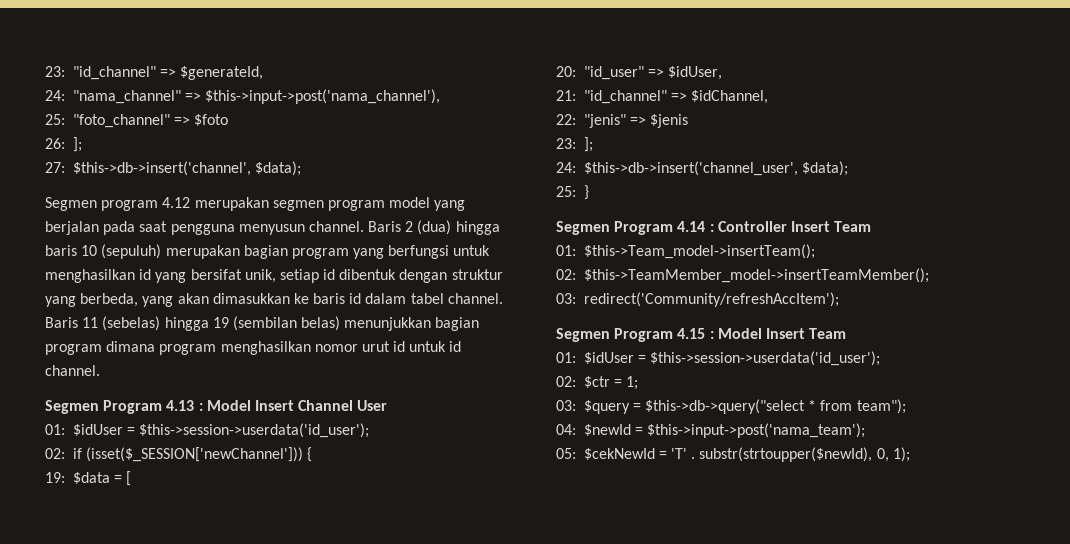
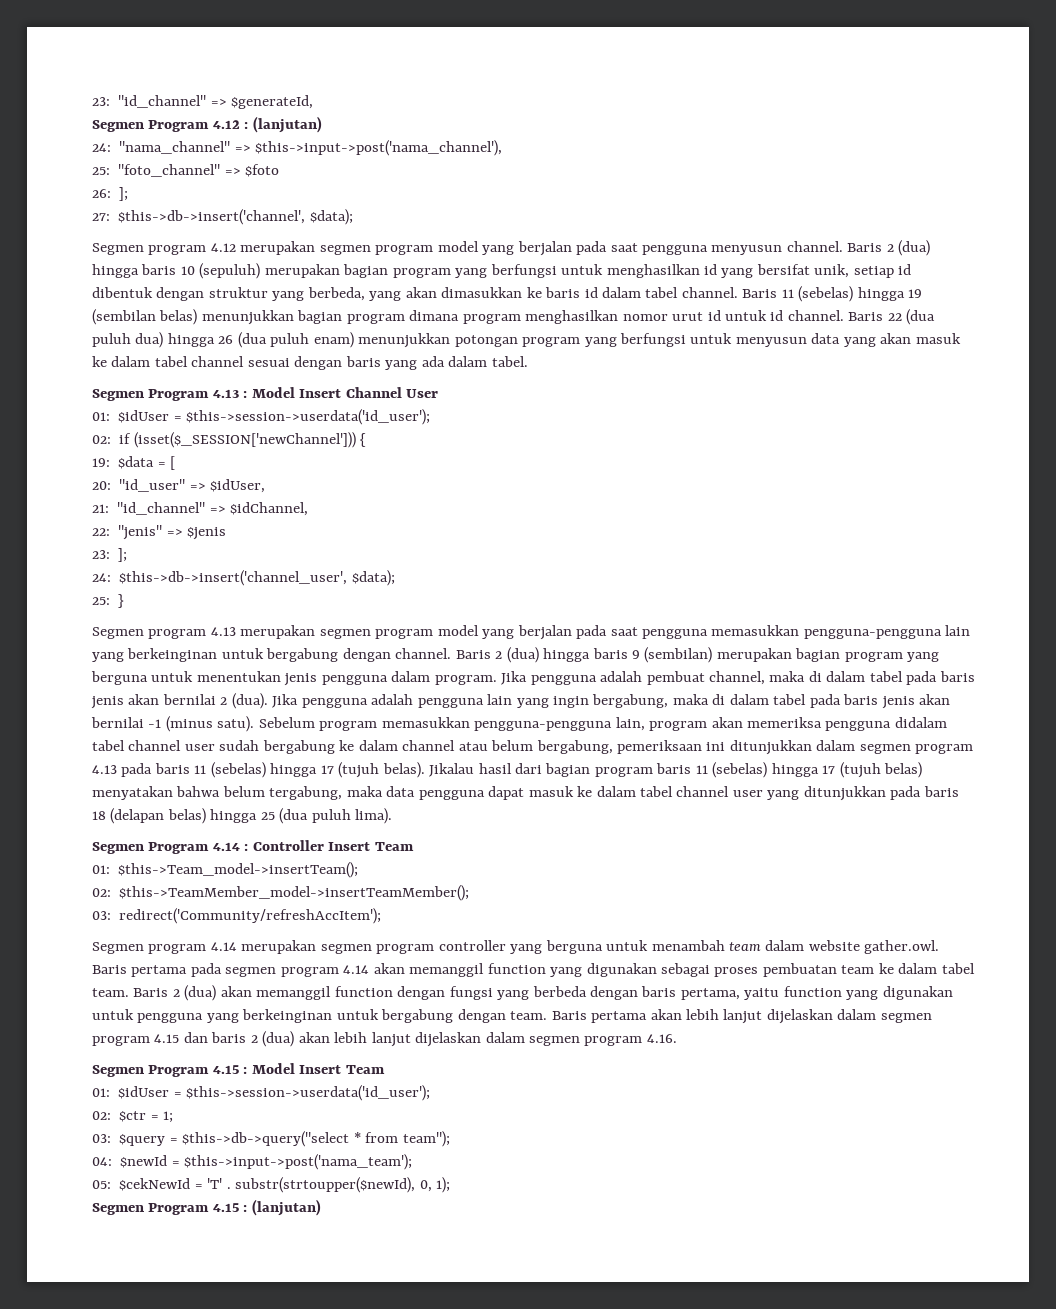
(264, 73) none -> [92,116,322,133] // Segmen Program 4.12 : (lanjutan)
(100, 370) none -> [848,309,936,325] [92,332,961,348] [92,356,528,370] Baris 22 (dua puluh dua) hingga 26 (dua puluh enam) menunjukkan potongan program yang berfungsi untuk menyusun data yang akan masuk ke dalam tabel channel sesuai dengan baris yang ada dalam tabel.
(589, 192) none -> [92,625,971,640] [92,647,940,663] [91,671,975,686] [91,693,951,709] [91,716,947,732] [92,740,974,755] [92,762,923,778] [92,786,959,801] [92,808,393,824] // Segmen program 4.13 merupakan segmen program model yang berjalan pada saat pengguna memasukkan pengguna-pengguna lain yang berkeinginan untuk bergabung dengan channel. Baris 2 (dua) hingga baris 9 (sembilan) merupakan bagian program yang berguna untuk menentukan jenis pengguna dalam program. Jika pengguna adalah pembuat channel, maka di dalam tabel pada baris jenis akan bernilai 2 (dua). Jika pengguna adalah pengguna lain yang ingin bergabung, maka di dalam tabel pada baris jenis akan bernilai -1 (minus satu). Sebelum program memasukkan pengguna-pengguna lain, program akan memeriksa pengguna didalam tabel channel user sudah bergabung ke dalam channel atau belum bergabung, pemeriksaan ini ditunjukkan dalam segmen program 4.13 pada baris 11 (sebelas) hingga 17 (tujuh belas). Jikalau hasil dari bagian program baris 11 (sebelas) hingga 17 (tujuh belas) menyatakan bahwa belum tergabung, maka data pengguna dapat masuk ke dalam tabel channel user yang ditunjukkan pada baris 18 (delapan belas) hingga 25 (dua puluh lima).
(839, 299) none -> [92,940,940,954] [92,963,975,977] [92,985,953,1001] [92,1009,932,1024] [92,1031,677,1047] // Segmen program 4.14 merupakan segmen program controller yang berguna untuk menambah team dalam website gather.owl. Baris pertama pada segmen program 4.14 akan memanggil function yang digunakan sebagai proses pembuatan team ke dalam tabel team. Baris 2 (dua) akan memanggil function dengan fungsi yang berbeda dengan baris pertama, yaitu function yang digunakan untuk pengguna yang berkeinginan untuk bergabung dengan team. Baris pertama akan lebih lanjut dijelaskan dalam segmen program 4.15 dan baris 2 (dua) akan lebih lanjut dijelaskan dalam segmen program 4.16.
(910, 454) none -> [92,1199,321,1216] // Segmen Program 4.15 : (lanjutan)

